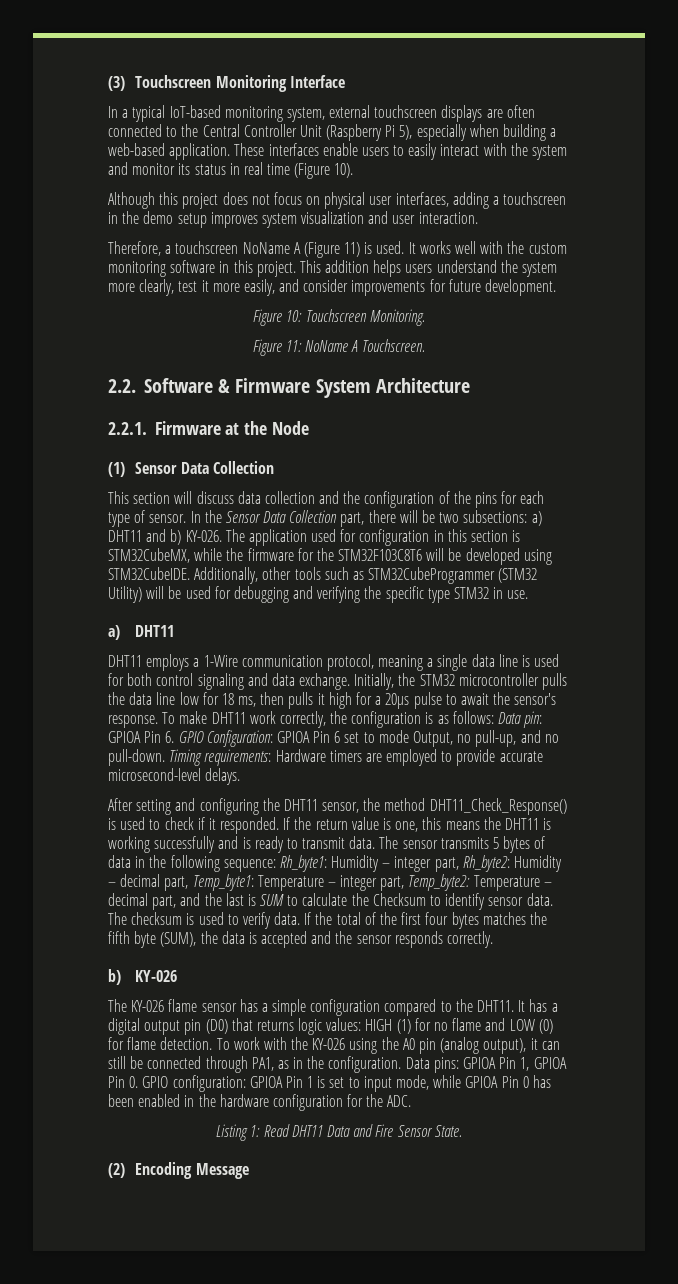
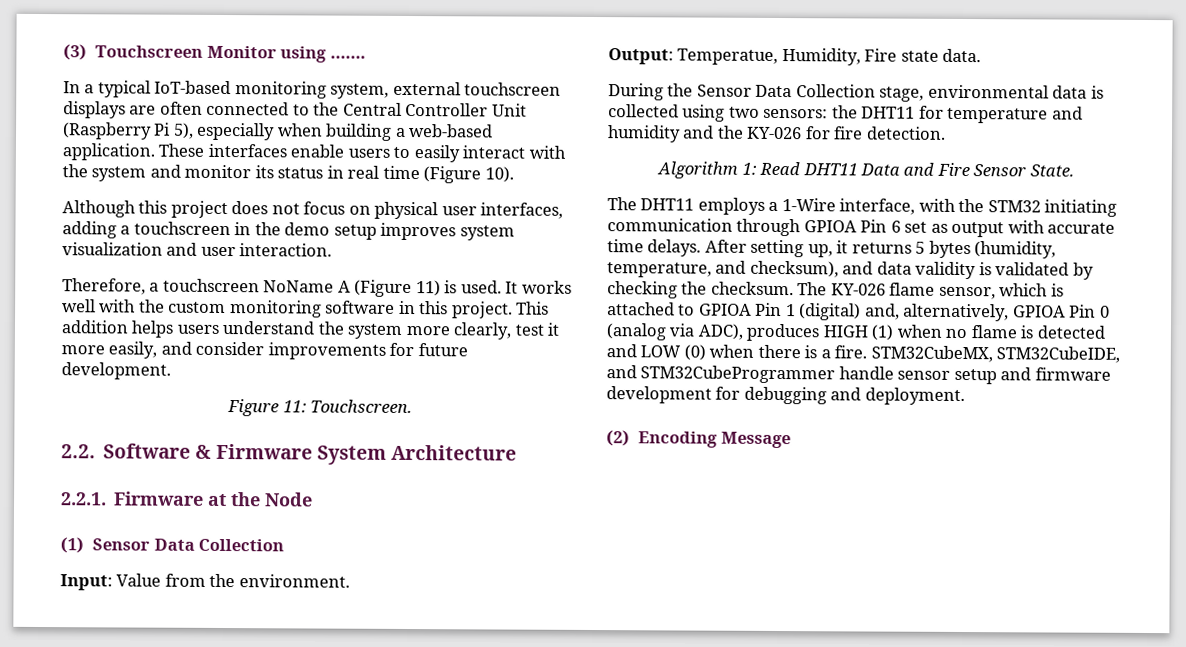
[215,75,345,92] Monitoring Interface -> [206,45,366,63] Monitor using …….
[253,309,425,326] // Figure 10: Touchscreen Monitoring. -> (171, 371) none
[305,340,359,352] NoName A -> (307, 406) none
[108,491,545,508] [108,510,542,527] [108,529,521,546] [108,548,552,565] [108,567,538,584] [108,586,529,603] [108,625,175,640] [108,654,560,671] [108,673,568,690] [108,692,557,709] [108,711,543,728] [108,730,559,747] [108,749,543,766] [108,768,241,785] [108,798,567,815] [108,817,552,834] [108,836,546,853] [108,855,563,872] [108,874,552,891] [108,893,553,910] [108,912,547,929] [108,931,494,948] [108,969,178,985] [108,999,558,1016] [108,1018,553,1035] [108,1037,560,1054] [108,1056,567,1073] [108,1075,551,1092] [108,1094,412,1111] [216,1124,249,1141] This section will discuss data collection and the configuration of the pins for each type of sensor. In the Sensor Data Collection part, there will be two subsections: a) DHT11 and b) KY-026. The application used for configuration in this section is STM32CubeMX, while the firmware for the STM32F103C8T6 will be developed using STM32CubeIDE. Additionally, other tools such as STM32CubeProgrammer (STM32 Utility) will be used for debugging and verifying the specific type STM32 in use. // a) DHT11 // DHT11 employs a 1-Wire communication protocol, meaning a single data line is used for both control signaling and data exchange. Initially, the STM32 microcontroller pulls the data line low for 18 ms, then pulls it high for a 20µs pulse to await the sensor's response. To make DHT11 work correctly, the configuration is as follows: Data pin: GPIOA Pin 6. GPIO Configuration: GPIOA Pin 6 set to mode Output, no pull-up, and no pull-down. Timing requirements: Hardware timers are employed to provide accurate microsecond-level delays. // After setting and configuring the DHT11 sensor, the method DHT11_Check_Response() is used to check if it responded. If the return value is one, this means the DHT11 is working successfully and is ready to transmit data. The sensor transmits 5 bytes of data in the following sequence: Rh_byte1: Humidity – integer part, Rh_byte2: Humidity – decimal part, Temp_byte1: Temperature – integer part, Temp_byte2: Temperature – decimal part, and the last is SUM to calculate the Checksum to identify sensor data. The checksum is used to verify data. If the total of the first four bytes matches the fifth byte (SUM), the data is accepted and the sensor responds correctly. // b) KY-026 // The KY-026 flame sensor has a simple configuration compared to the DHT11. It has a digital output pin (D0) that returns logic values: HIGH (1) for no flame and LOW (0) for flame detection. To work with the KY-026 using the A0 pin (analog output), it can still be connected through PA1, as in the configuration. Data pins: GPIOA Pin 1, GPIOA Pin 0. GPIO configuration: GPIOA Pin 1 is set to input mode, while GPIOA Pin 0 has been enabled in the hardware configuration for the ADC. // Listing -> [60,573,350,591] [608,48,982,66] [608,83,1104,102] [608,104,1083,124] [607,125,946,143] [657,161,739,179] Input: Value from the environment. // Output: Temperatue, Humidity, Fire state data. // During the Sensor Data Collection stage, environmental data is collected using two sensors: the DHT11 for temperature and humidity and the KY-026 for fire detection. // Algorithm
(462, 1131) none -> [607,197,1118,217] [607,218,1116,238] [607,239,1057,259] [607,260,1094,280] [607,281,1064,300] [607,302,1110,322] [606,323,1105,342] [606,344,1121,363] [606,365,1111,385] [606,386,965,406] // The DHT11 employs a 1-Wire interface, with the STM32 initiating communication through GPIOA Pin 6 set as output with accurate time delays. After setting up, it returns 5 bytes (humidity, temperature, and checksum), and data validity is validated by checking the checksum. The KY-026 flame sensor, which is attached to GPIOA Pin 1 (digital) and, alternatively, GPIOA Pin 0 (analog via ADC), produces HIGH (1) when no flame is detected and LOW (0) when there is a fire. STM32CubeMX, STM32CubeIDE, and STM32CubeProgrammer handle sensor setup and firmware development for debugging and deployment.

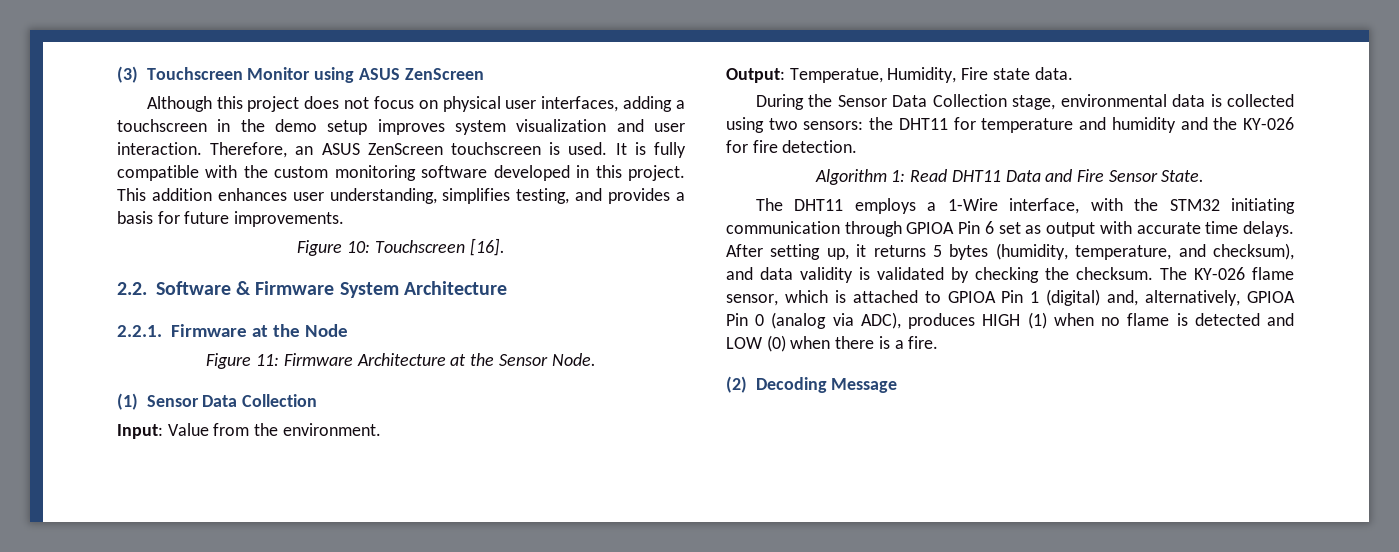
[329,55,366,59] [63,80,562,99] [63,101,527,119] [62,122,494,141] [62,143,566,163] [62,164,514,184] ……. // In a typical IoT-based monitoring system, external touchscreen displays are often connected to the Central Controller Unit (Raspberry Pi 5), especially when building a web-based application. These interfaces enable users to easily interact with the system and monitor its status in real time (Figure 10). -> [358,68,484,80] ASUS ZenScreen
[62,278,572,298] [62,299,96,313] // Therefore, a touchscreen NoName A (Figure 11) is used. It works well -> [210,142,686,158] [117,165,199,181] Therefore, an ASUS ZenScreen touchscreen is used. It is fully compatible
(396, 307) none -> [493,165,570,181] developed
[131,320,561,340] [61,341,386,360] helps users understand the system more clearly, test it more easily, and consider improvements -> [217,188,686,204] [117,211,153,224] enhances user understanding, simplifies testing, and provides a basis
[61,362,171,380] [227,399,412,417] development. // Figure 11: Touchscreen. -> [234,211,345,227] [297,238,505,256] improvements. // Figure 10: Touchscreen [16].
(314, 499) none -> [206,353,596,369] // Figure 11: Firmware Architecture at the Sensor Node.
[870,345,1121,363] [606,365,1111,385] [606,386,965,406] STM32CubeMX, STM32CubeIDE, and STM32CubeProgrammer handle sensor setup and firmware development for debugging and deployment. -> (939, 342) none
[638,431,719,448] Encoding -> [755,377,827,393] Decoding

